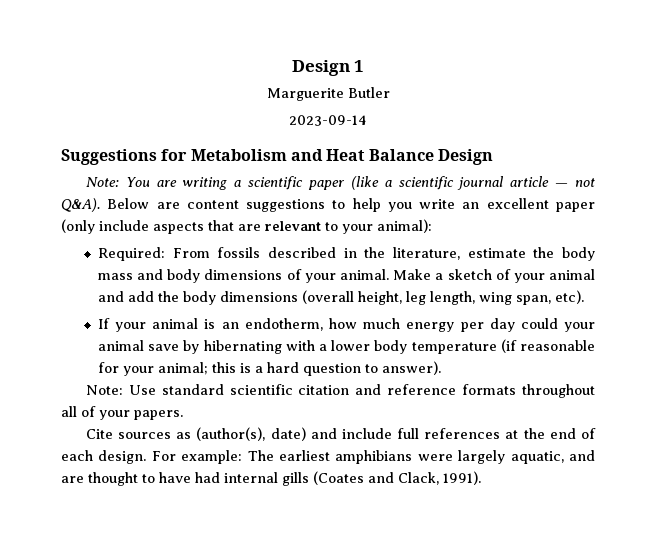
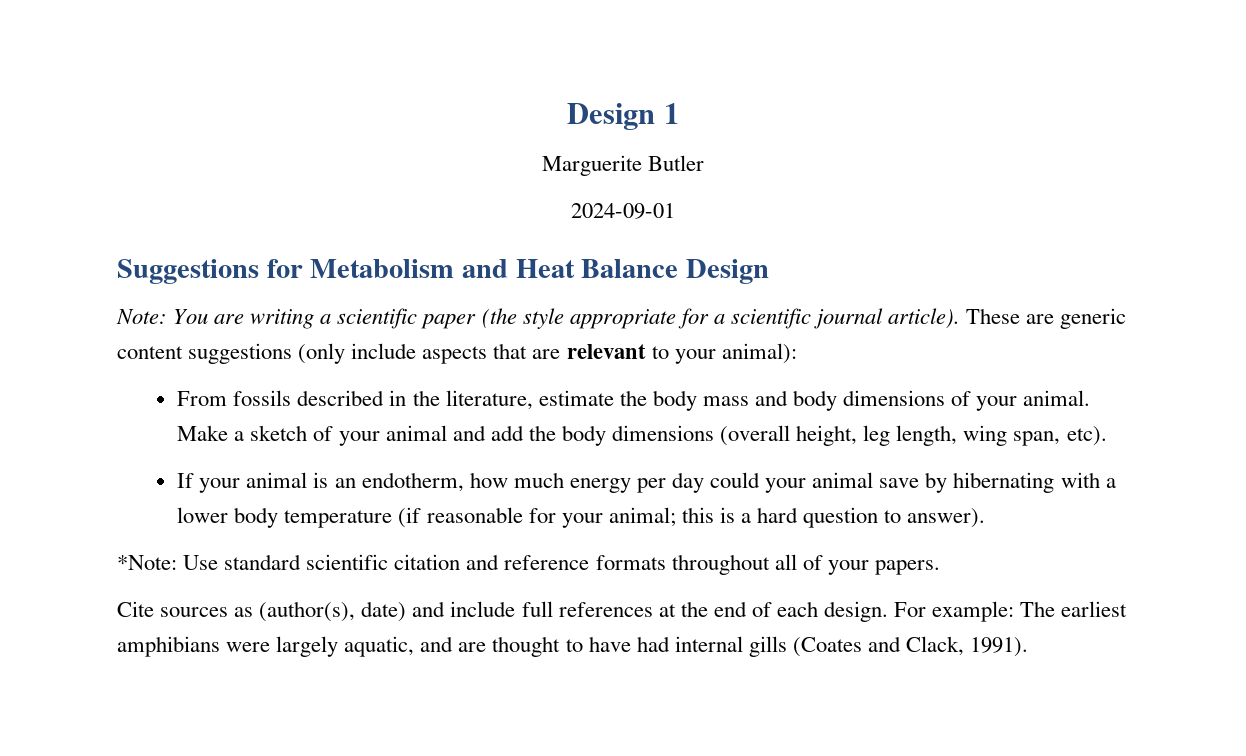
[289,115,367,126] 2023-09-14 -> [571,203,675,219] 2024-09-01
[350,176,595,190] [61,198,595,212] (like a scientific journal article — not Q&A). Below are content suggestions to help you write an excellent paper -> [481,308,1127,329] [117,343,293,364] (the style appropriate for a scientific journal article). These are generic content suggestions
[97,247,165,261] Required: -> (797, 353) none
[85,385,123,395] Note: -> [117,555,177,570] *Note:

